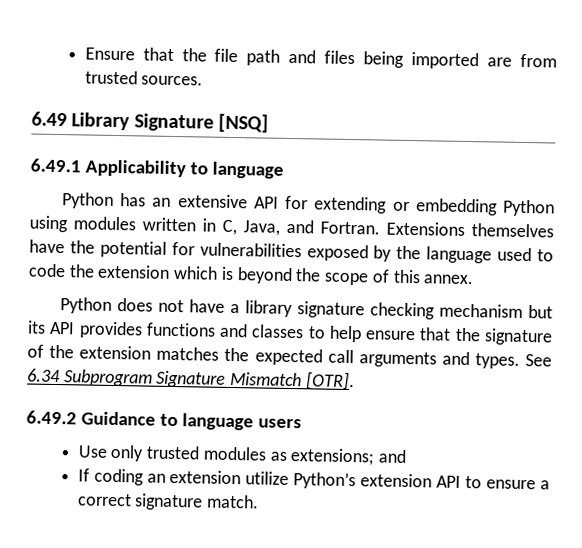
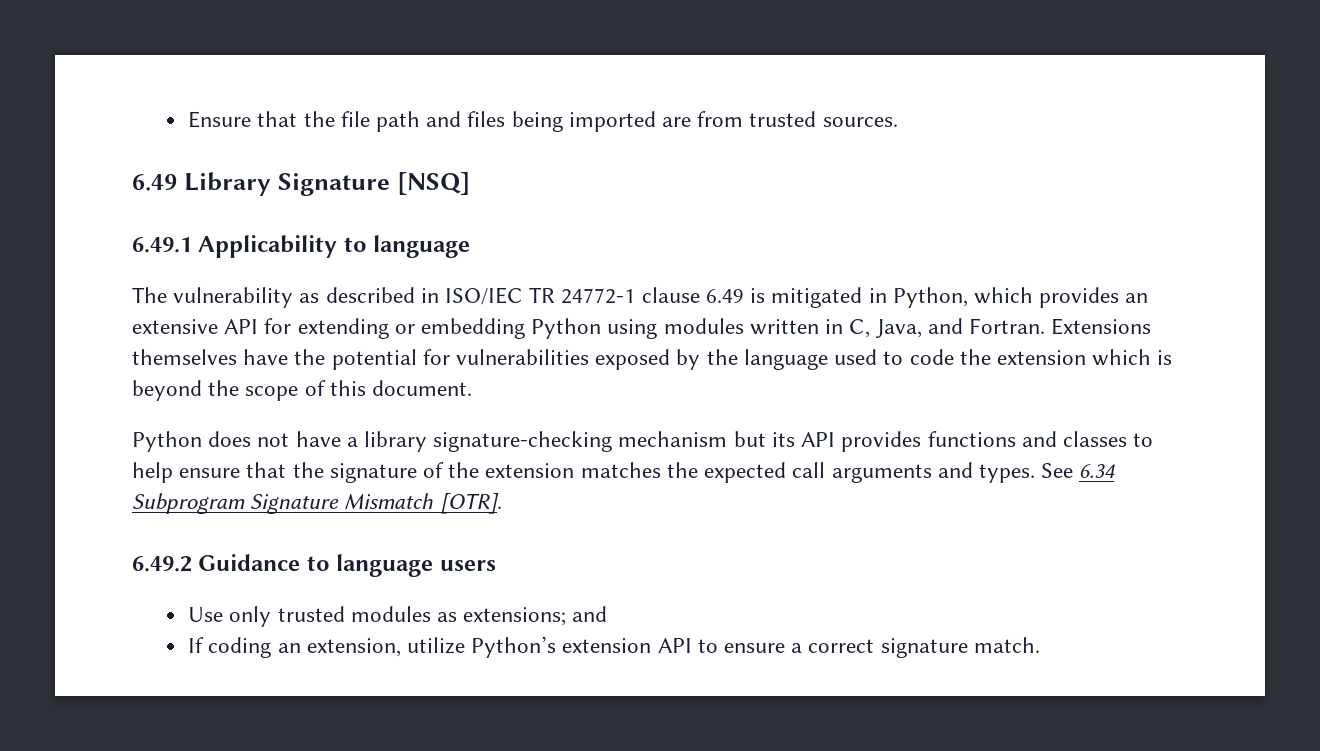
[62,192,147,209] Python has -> [132,287,1120,308] The vulnerability as described in ISO/IEC TR 24772-1 clause 6.49 is mitigated in Python, which provides
[423,274,475,285] annex. -> [372,380,473,396] document.
[297,301,436,320] signature checking -> [433,431,613,452] signature-checking
[169,469,242,485] extension -> [306,638,401,657] extension,

